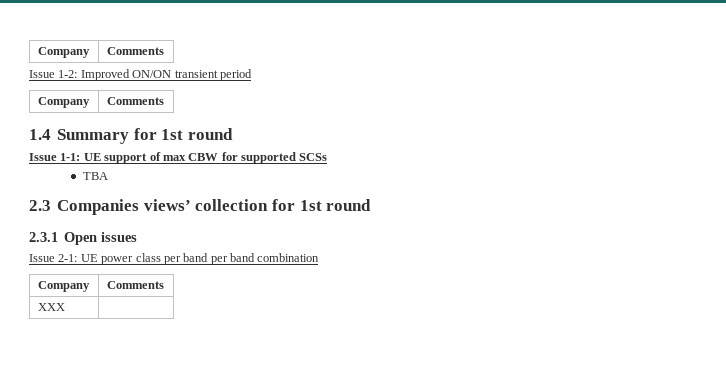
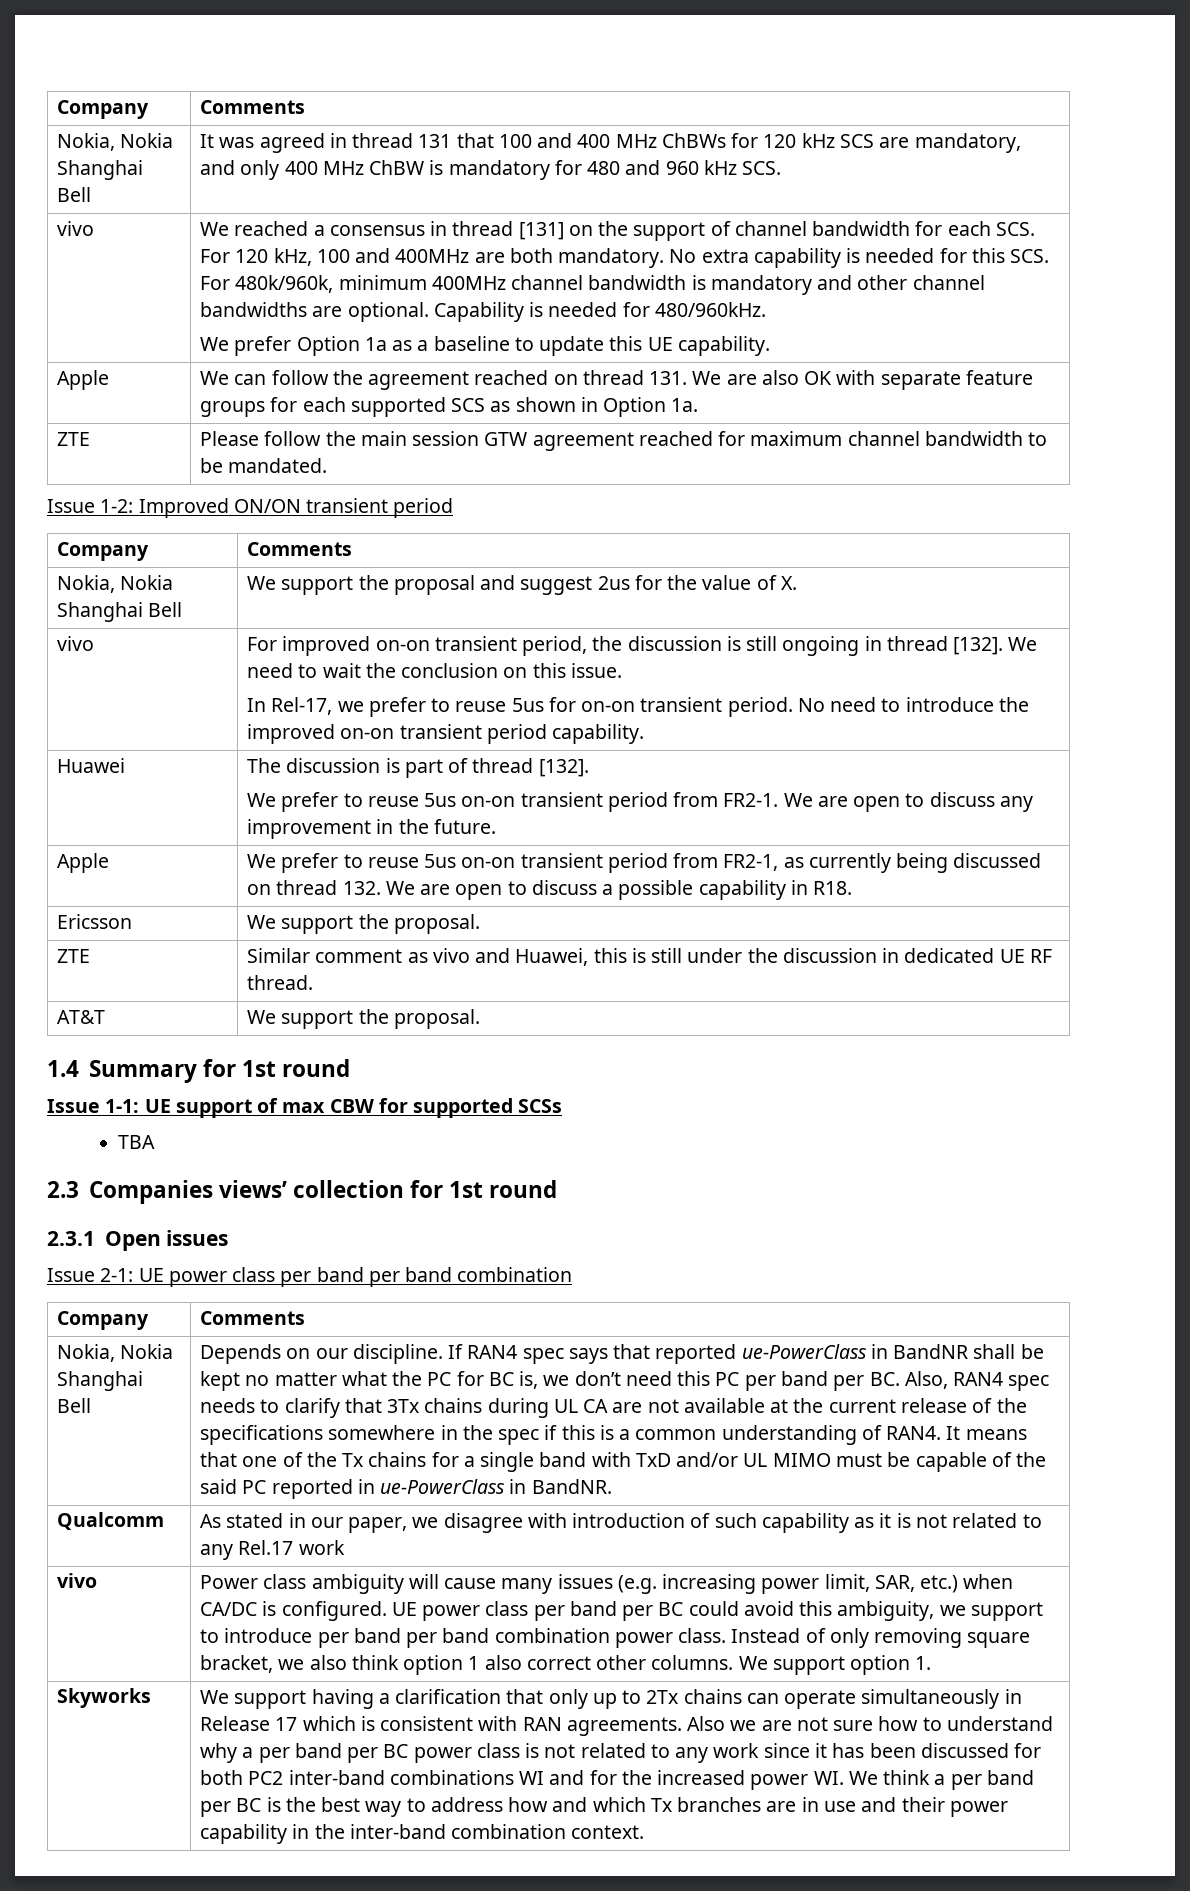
[37,47,90,58] [106,47,164,55] Company | Comments -> [57,100,150,119] [200,100,306,114] [57,133,174,151] [57,160,144,180] [57,187,92,202] [200,133,1021,153] [200,160,782,180] [57,221,95,236] [200,221,1036,241] [200,248,1050,268] [200,275,985,295] [200,302,766,322] [200,336,770,356] [57,370,110,390] [200,370,1034,390] [200,397,699,417] [57,432,91,446] [200,431,1048,451] [200,458,328,473] Company | Comments // Nokia, Nokia Shanghai Bell | It was agreed in thread 131 that 100 and 400 MHz ChBWs for 120 kHz SCS are mandatory, and only 400 MHz ChBW is mandatory for 480 and 960 kHz SCS. // vivo | We reached a consensus in thread [131] on the support of channel bandwidth for each SCS. For 120 kHz, 100 and 400MHz are both mandatory. No extra capability is needed for this SCS. For 480k/960k, minimum 400MHz channel bandwidth is mandatory and other channel bandwidths are optional. Capability is needed for 480/960kHz. // We prefer Option 1a as a baseline to update this UE capability. // Apple | We can follow the agreement reached on thread 131. We are also OK with separate feature groups for each supported SCS as shown in Option 1a. // ZTE | Please follow the main session GTW agreement reached for maximum channel bandwidth to be mandated.
(164, 101) none -> [57,575,174,593] [57,602,183,622] [247,575,797,595] [57,636,95,651] [247,636,1038,656] [247,663,622,678] [247,697,1030,717] [247,724,645,744] [57,758,126,773] [247,758,589,778] [247,792,1034,812] [247,819,496,839] [57,853,110,873] [247,853,1042,873] [247,880,853,900] [57,914,133,929] [247,914,480,934] [57,949,91,963] [247,948,1053,966] [247,975,314,990] [57,1010,106,1024] [247,1009,480,1029] // Nokia, Nokia Shanghai Bell | We support the proposal and suggest 2us for the value of X. // vivo | For improved on-on transient period, the discussion is still ongoing in thread [132]. We need to wait the conclusion on this issue. // In Rel-17, we prefer to reuse 5us for on-on transient period. No need to introduce the improved on-on transient period capability. // Huawei | The discussion is part of thread [132]. // We prefer to reuse 5us on-on transient period from FR2-1. We are open to discuss any improvement in the future. // Apple | We prefer to reuse 5us on-on transient period from FR2-1, as currently being discussed on thread 132. We are open to discuss a possible capability in R18. // Ericsson | We support the proposal. // ZTE | Similar comment as vivo and Huawei, this is still under the discussion in dedicated UE RF thread. // AT&T | We support the proposal.
[37,303,65,311] XXX | -> [57,1344,174,1362] [57,1371,144,1391] [57,1398,92,1413] [200,1344,1044,1364] [200,1371,1050,1391] [200,1398,1027,1418] [200,1425,1027,1445] [200,1452,1047,1472] [200,1479,612,1499] [57,1512,165,1530] [200,1513,1042,1533] [200,1540,345,1560] [57,1573,98,1588] [200,1574,1014,1594] [200,1601,1044,1621] [200,1628,1031,1648] [200,1655,932,1675] [57,1688,152,1708] [200,1689,1022,1709] [200,1716,1054,1736] [200,1743,1042,1763] [200,1770,1035,1790] [200,1797,1008,1817] [200,1824,645,1844] Nokia, Nokia Shanghai Bell | Depends on our discipline. If RAN4 spec says that reported ue-PowerClass in BandNR shall be kept no matter what the PC for BC is, we don’t need this PC per band per BC. Also, RAN4 spec needs to clarify that 3Tx chains during UL CA are not available at the current release of the specifications somewhere in the spec if this is a common understanding of RAN4. It means that one of the Tx chains for a single band with TxD and/or UL MIMO must be capable of the said PC reported in ue-PowerClass in BandNR. // Qualcomm | As stated in our paper, we disagree with introduction of such capability as it is not related to any Rel.17 work // vivo | Power class ambiguity will cause many issues (e.g. increasing power limit, SAR, etc.) when CA/DC is configured. UE power class per band per BC could avoid this ambiguity, we support to introduce per band per band combination power class. Instead of only removing square bracket, we also think option 1 also correct other columns. We support option 1. // Skyworks | We support having a clarification that only up to 2Tx chains can operate simultaneously in Release 17 which is consistent with RAN agreements. Also we are not sure how to understand why a per band per BC power class is not related to any work since it has been discussed for both PC2 inter-band combinations WI and for the increased power WI. We think a per band per BC is the best way to address how and which Tx branches are in use and their power capability in the inter-band combination context.

